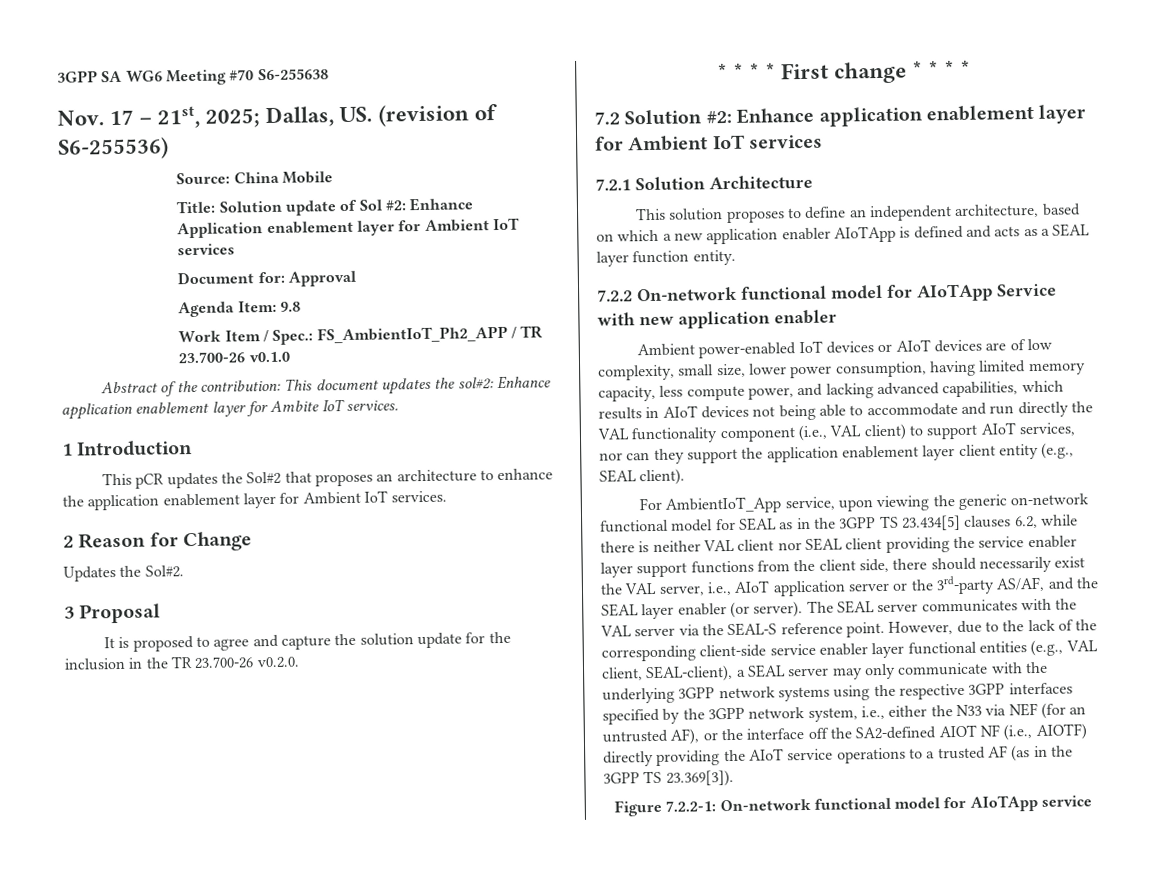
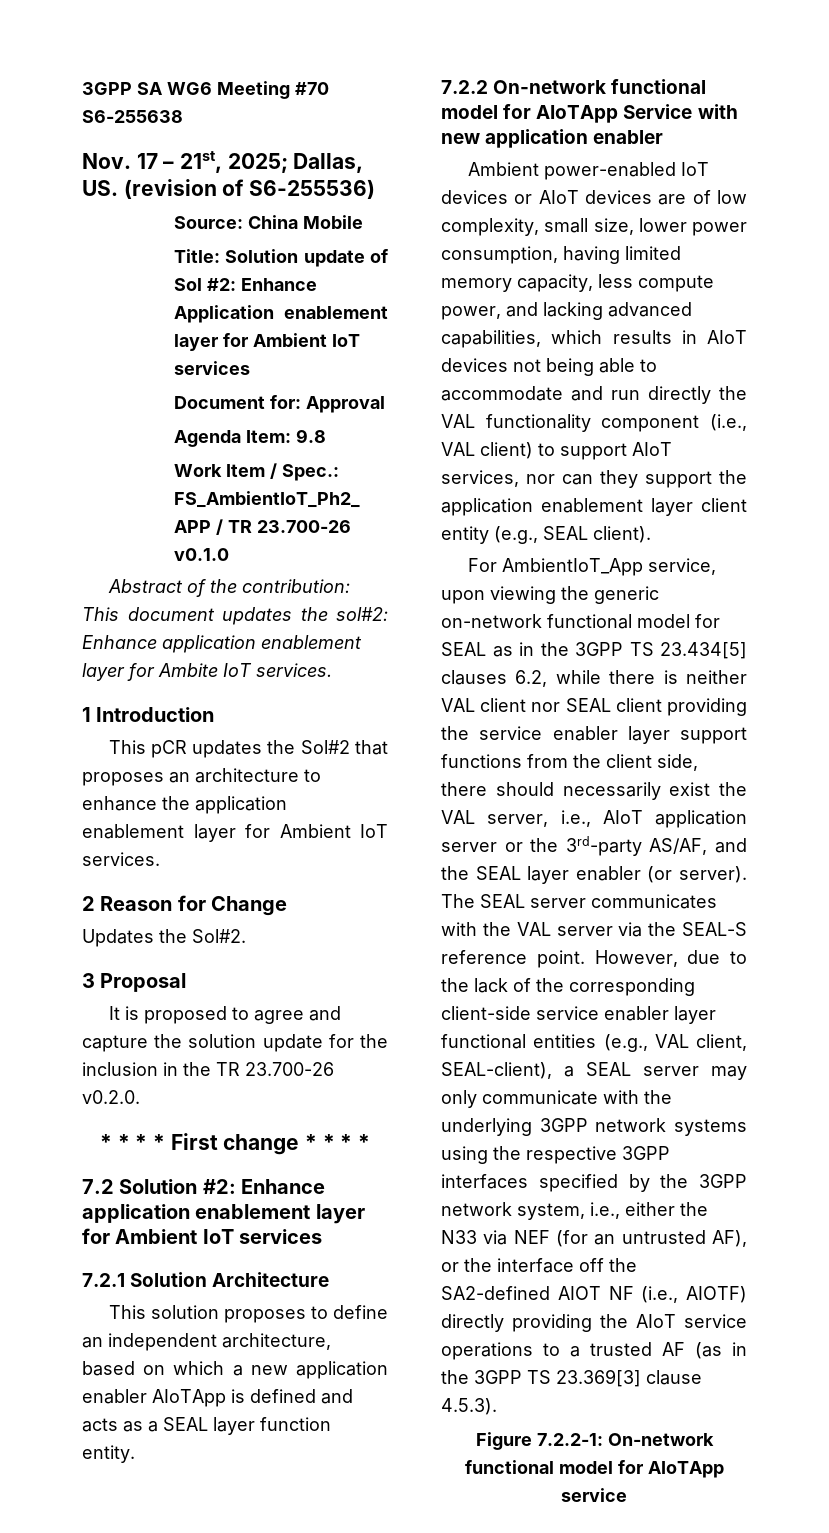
[665,769,734,787] 23.369[3]). -> [556,1369,702,1387] [441,1398,497,1415] 23.369[3] clause 4.5.3).

